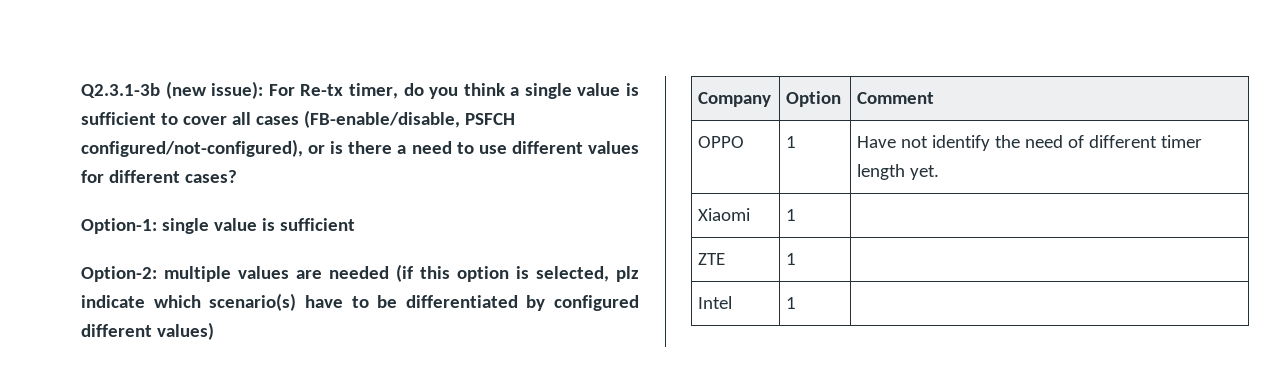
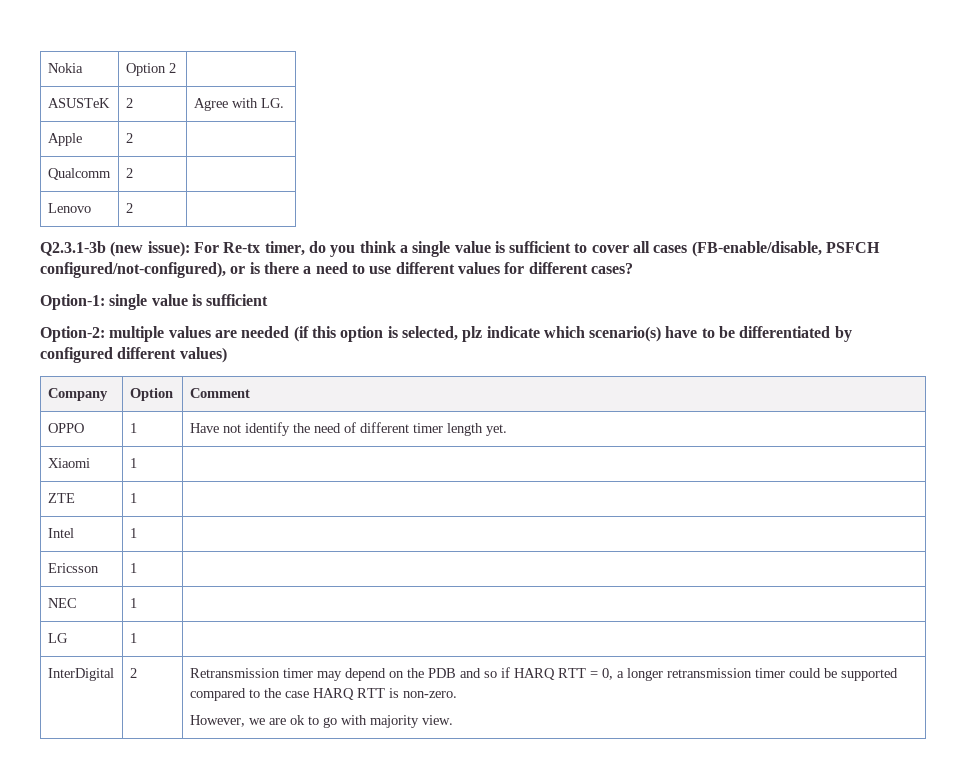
(81, 90) none -> [47,63,83,73] [125,63,176,76] [47,98,110,108] [125,98,133,108] [193,98,284,111] [47,133,82,146] [125,133,133,143] [47,168,111,180] [125,168,133,178] [47,203,91,213] [125,203,133,213] Nokia | Option 2 | // ASUSTeK | 2 | Agree with LG. // Apple | 2 | // Qualcomm | 2 | // Lenovo | 2 | //
(797, 303) none -> [47,563,99,573] [129,563,137,573] [47,598,77,608] [129,598,137,608] [47,633,68,643] [129,633,137,643] [47,668,114,681] [129,668,137,678] [189,667,898,681] [189,688,457,701] [189,715,453,728] // Ericsson | 1 | // NEC | 1 | // LG | 1 | // InterDigital | 2 | Retransmission timer may depend on the PDB and so if HARQ RTT = 0, a longer retransmission timer could be supported compared to the case HARQ RTT is non-zero. // However, we are ok to go with majority view.

